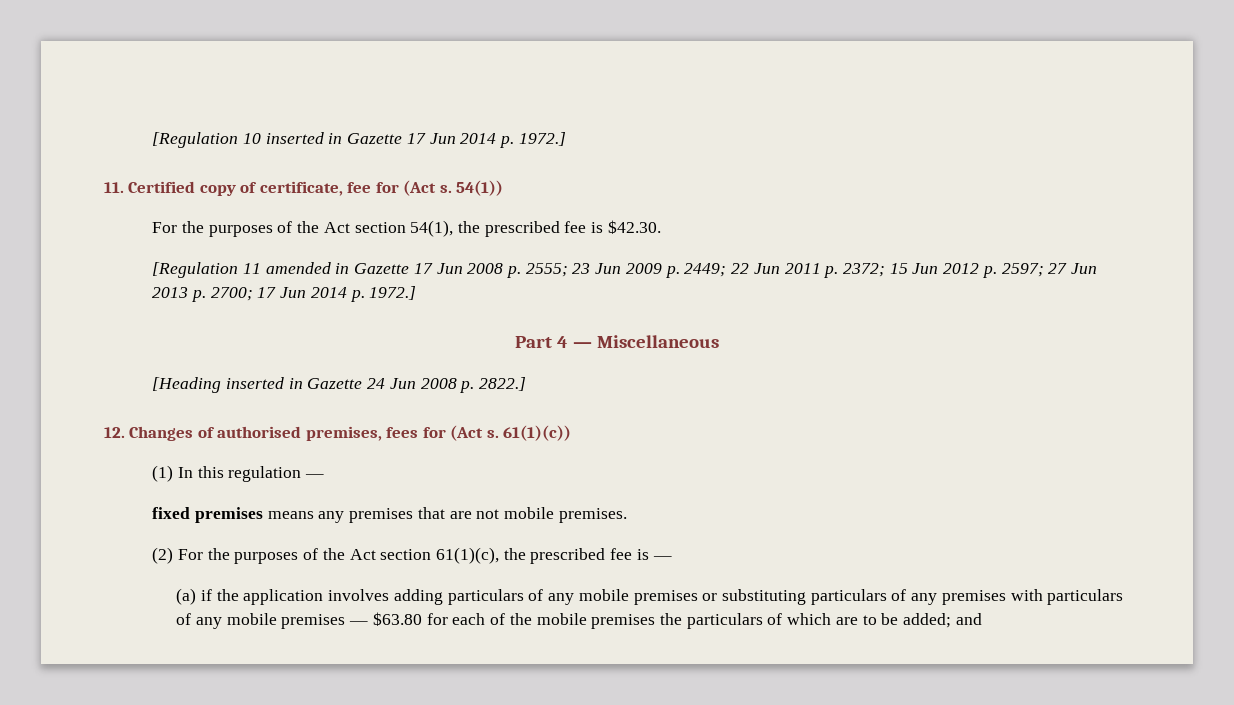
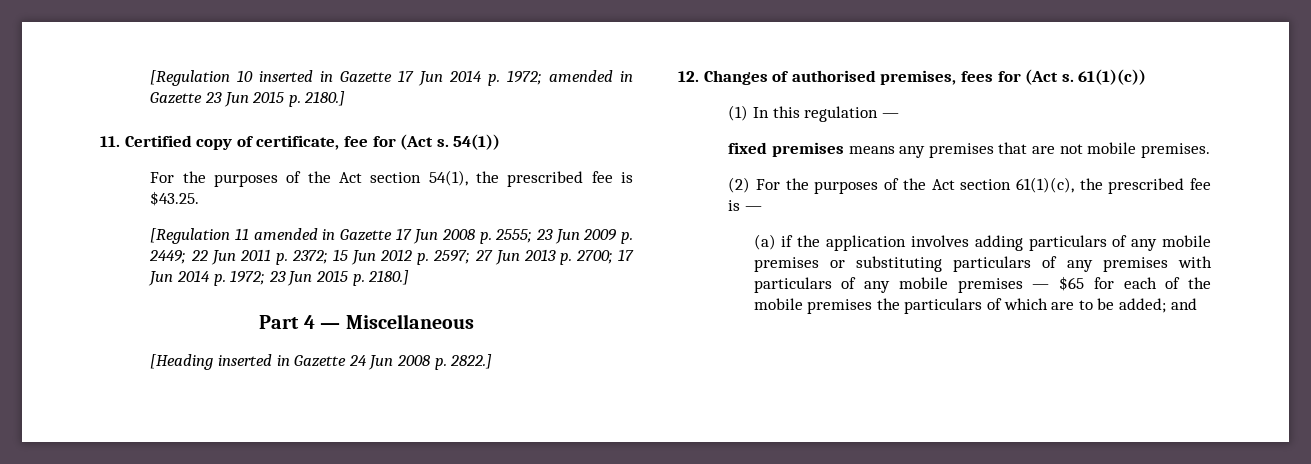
[518,132,566,146] 1972.] -> [507,70,633,85] [150,91,346,107] 1972; amended in Gazette 23 Jun 2015 p. 2180.]
[607,220,661,234] $42.30. -> [150,191,200,206] $43.25.
[369,286,417,300] 1972.] -> [230,270,410,286] 1972; 23 Jun 2015 p. 2180.]
[372,612,422,626] $63.80 -> [1059,276,1085,291] $65

